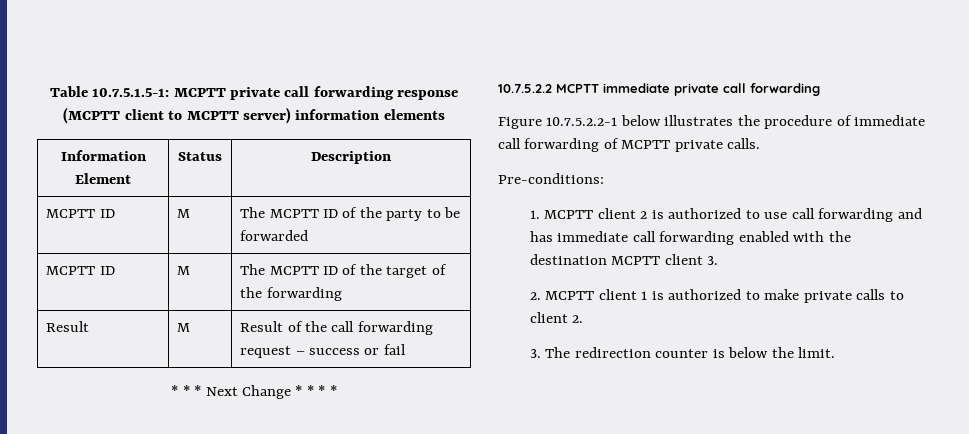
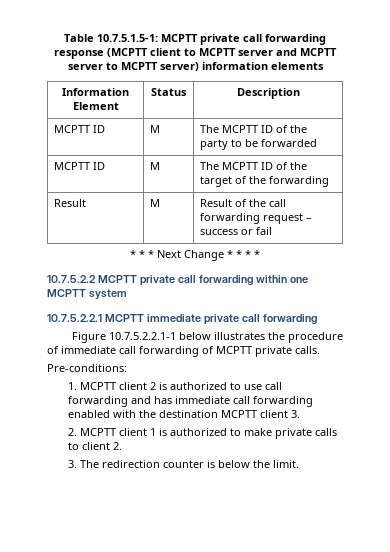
(239, 115) none -> [238,48,337,56] [67,62,158,70] server and MCPTT server to MCPTT
(599, 88) none -> [139,275,308,286] [47,289,127,300] [47,314,144,322] private call forwarding within one MCPTT system // 10.7.5.2.2.1 MCPTT
[546,117,618,126] 10.7.5.2.2-1 -> [108,332,176,340] 10.7.5.2.2.1-1

